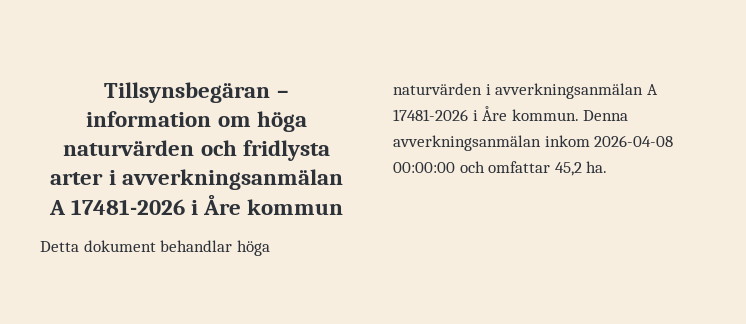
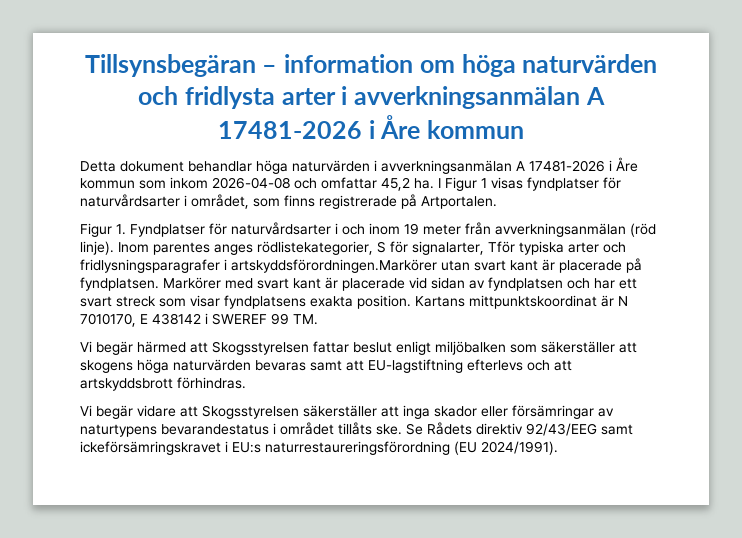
[511,109,629,121] [393,135,541,151] kommun. Denna avverkningsanmälan -> [80,178,166,189] kommun som
[393,162,455,173] 00:00:00 -> (290, 183) none
(608, 167) none -> [438,177,621,191] [80,194,497,209] [80,222,656,237] [80,241,626,255] [80,258,642,273] [80,277,637,291] [80,295,628,309] [80,313,318,327] [80,341,637,355] [80,359,572,373] [80,377,246,391] [80,405,614,419] [80,422,633,437] [80,441,558,455] I Figur 1 visas fyndplatser för naturvårdsarter i området, som finns registrerade på Artportalen. // Figur 1. Fyndplatser för naturvårdsarter i och inom 19 meter från avverkningsanmälan (röd linje). Inom parentes anges rödlistekategorier, S för signalarter, Tför typiska arter och fridlysningsparagrafer i artskyddsförordningen.Markörer utan svart kant är placerade på fyndplatsen. Markörer med svart kant är placerade vid sidan av fyndplatsen och har ett svart streck som visar fyndplatsens exakta position. Kartans mittpunktskoordinat är N 7010170, E 438142 i SWEREF 99 TM. // Vi begär härmed att Skogsstyrelsen fattar beslut enligt miljöbalken som säkerställer att skogens höga naturvärden bevaras samt att EU-lagstiftning efterlevs och att artskyddsbrott förhindras. // Vi begär vidare att Skogsstyrelsen säkerställer att inga skador eller försämringar av naturtypens bevarandestatus i området tillåts ske. Se Rådets direktiv 92/43/EEG samt ickeförsämringskravet i EU:s naturrestaureringsförordning (EU 2024/1991).

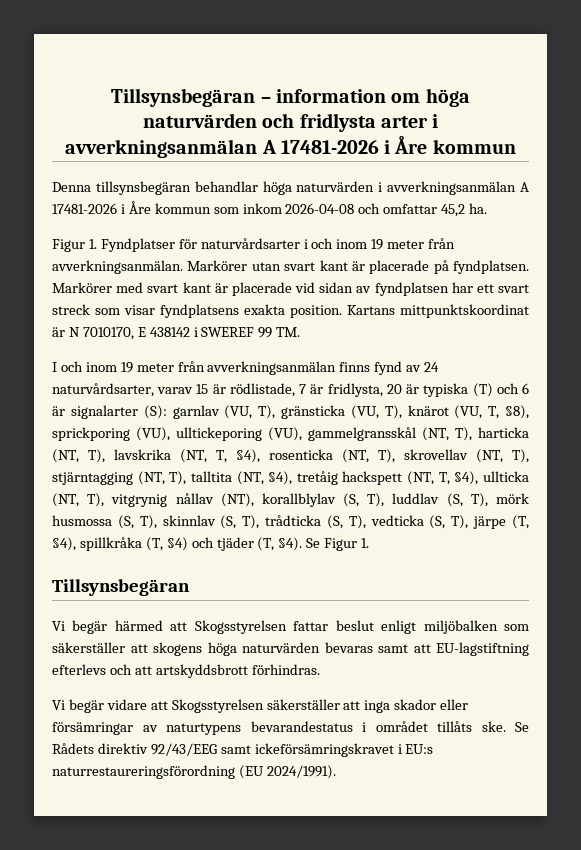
[80,161,184,172] Detta dokument -> [52,181,191,195] Denna tillsynsbegäran
[438,177,621,191] [80,194,497,209] I Figur 1 visas fyndplatser för naturvårdsarter i området, som finns registrerade på Artportalen. -> (488, 208) none
[495,223,656,237] [80,241,626,255] [80,259,437,273] avverkningsanmälan (röd linje). Inom parentes anges rödlistekategorier, S för signalarter, Tför typiska arter och fridlysningsparagrafer i artskyddsförordningen.Markörer -> [52,260,248,274] avverkningsanmälan. Markörer
[567,278,590,289] och -> (449, 289) none
(318, 319) none -> [52,361,440,375] [52,383,529,397] [52,405,529,419] [52,427,529,441] [52,449,529,463] [52,471,529,485] [52,493,529,507] [52,515,530,529] [52,537,370,551] [52,579,190,596] // I och inom 19 meter från avverkningsanmälan finns fynd av 24 naturvårdsarter, varav 15 är rödlistade, 7 är fridlysta, 20 är typiska (T) och 6 är signalarter (S): garnlav (VU, T), gränsticka (VU, T), knärot (VU, T, §8), sprickporing (VU), ulltickeporing (VU), gammelgransskål (NT, T), harticka (NT, T), lavskrika (NT, T, §4), rosenticka (NT, T), skrovellav (NT, T), stjärntagging (NT, T), talltita (NT, §4), tretåig hackspett (NT, T, §4), ullticka (NT, T), vitgrynig nållav (NT), korallblylav (S, T), luddlav (S, T), mörk husmossa (S, T), skinnlav (S, T), trådticka (S, T), vedticka (S, T), järpe (T, §4), spillkråka (T, §4) och tjäder (T, §4). Se Figur 1. // Tillsynsbegäran

